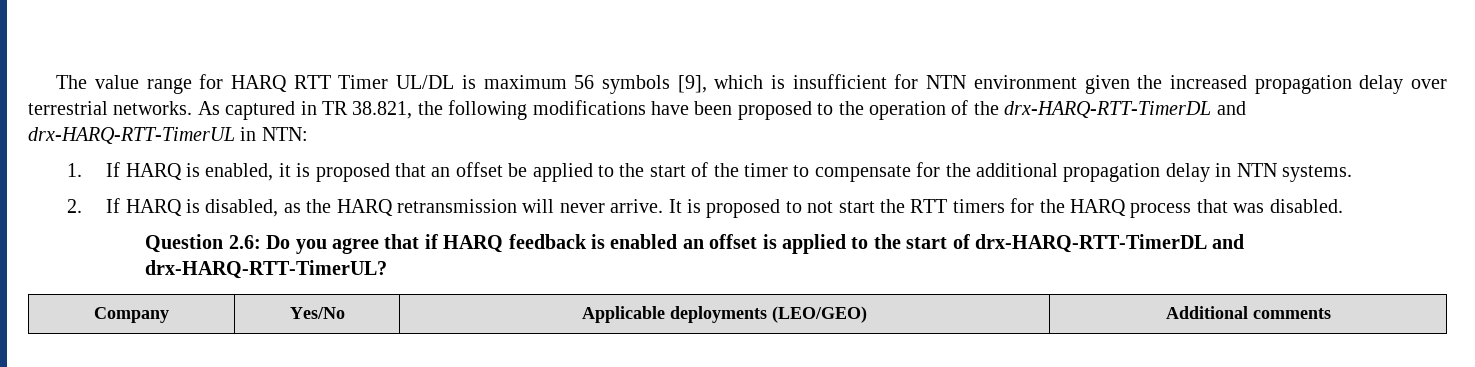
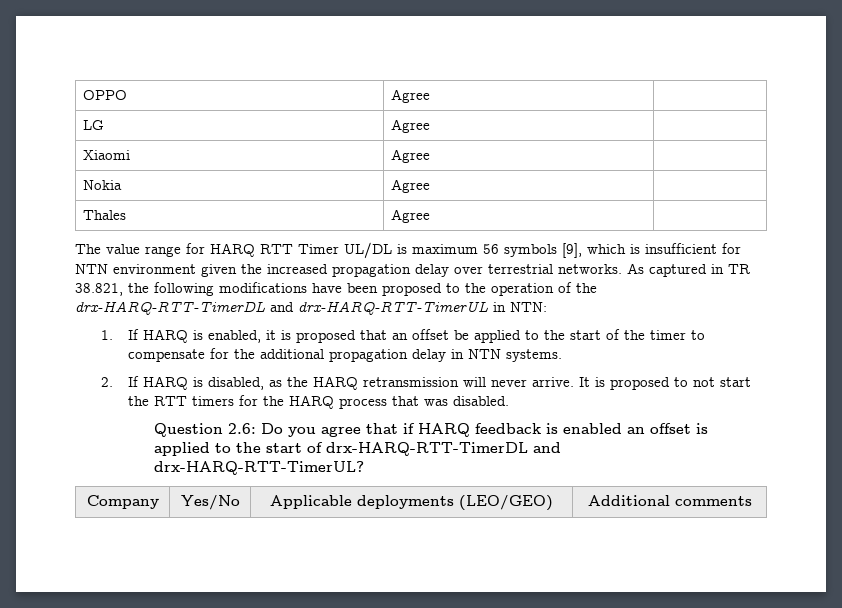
(56, 82) none -> [82,90,127,100] [390,89,430,103] [82,120,104,130] [390,119,430,133] [82,150,130,160] [390,149,430,163] [82,180,122,190] [390,179,430,193] [82,210,126,220] [390,209,430,223] OPPO | Agree | // LG | Agree | // Xiaomi | Agree | // Nokia | Agree | // Thales | Agree | //

